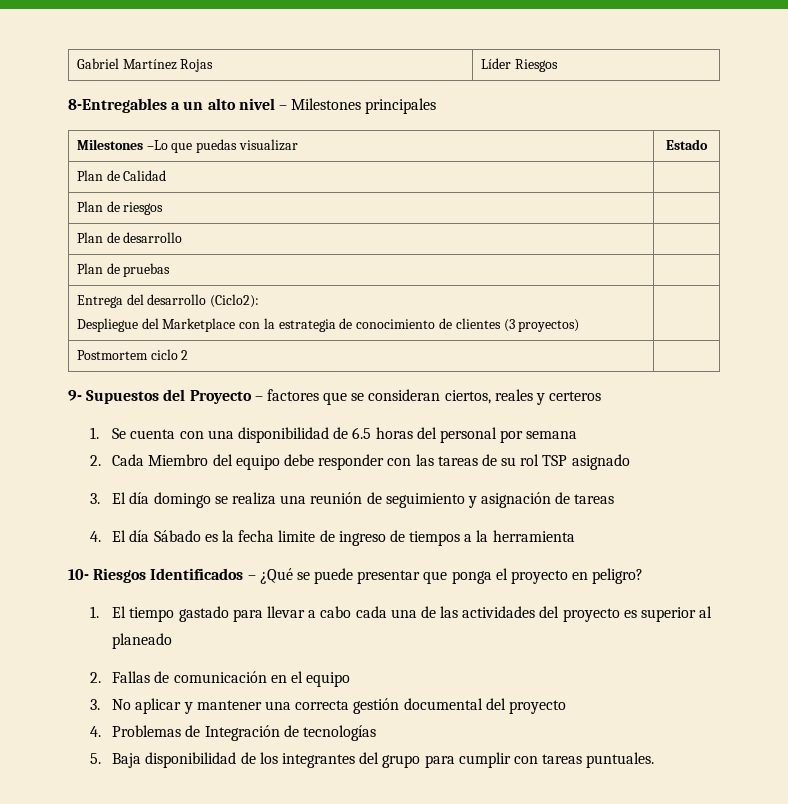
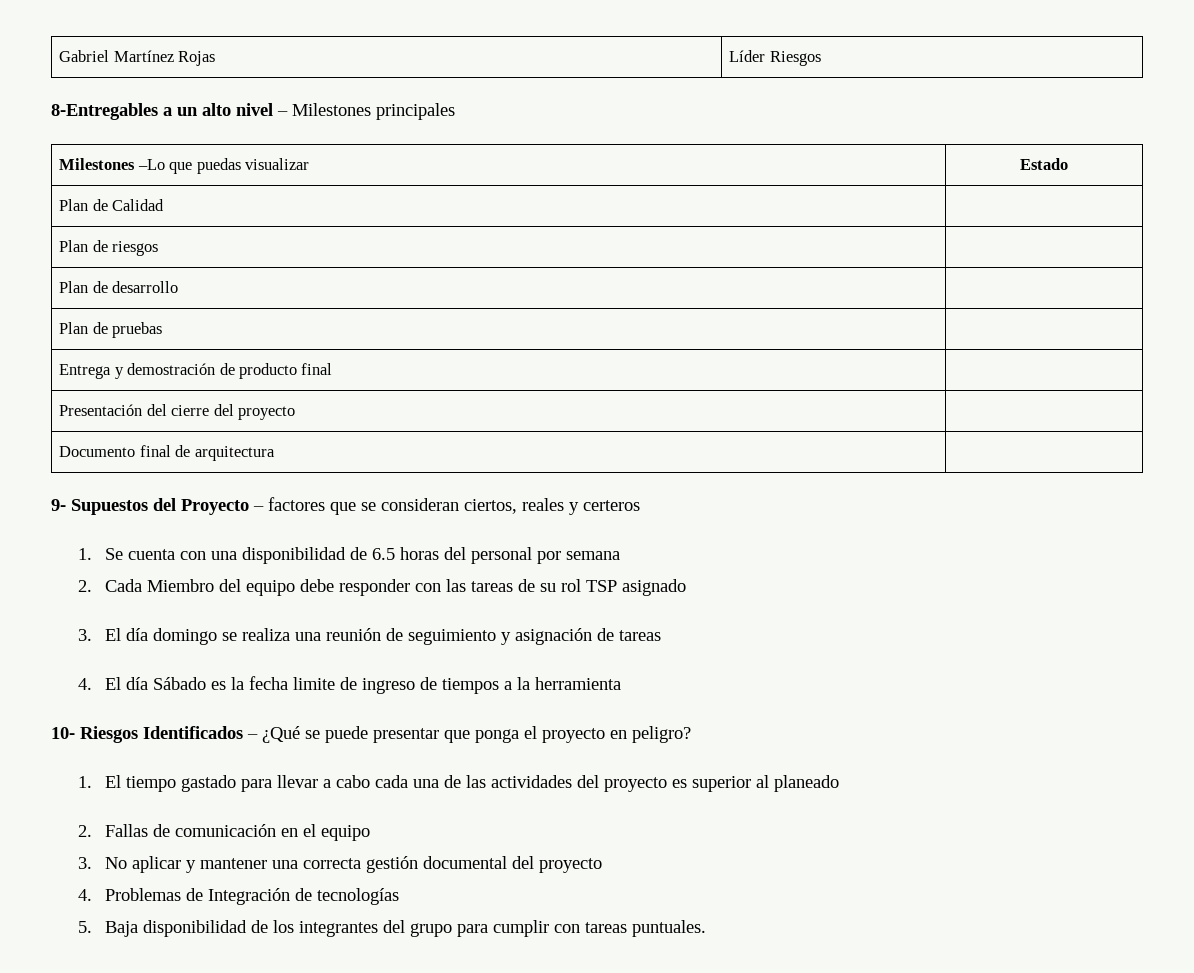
[126,294,260,308] [76,318,580,332] [76,349,189,360] del desarrollo (Ciclo2): // Despliegue del Marketplace con la estrategia de conocimiento de clientes (3 proyectos) | // Postmortem ciclo 2 -> [114,363,333,379] [59,404,295,420] [59,445,275,461] y demostración de producto final | // Presentación del cierre del proyecto | // Documento final de arquitectura

